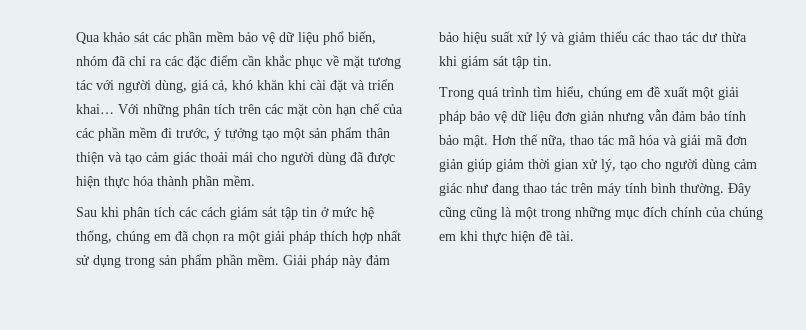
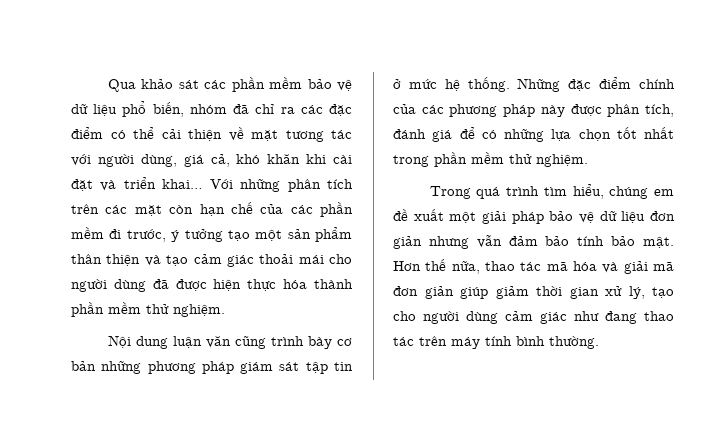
[242,55,322,69] cần khắc phục -> [110,127,222,141] có thể cải thiện
[223,175,255,186] [76,207,226,220] mềm. // Sau khi phân tích các cách -> [108,302,225,317] [107,335,352,349] [71,361,234,374] mềm thử nghiệm. // Nội dung luận văn cũng trình bày cơ bản những phương pháp
[76,230,401,244] [76,254,390,268] [439,31,747,45] [439,56,552,69] thống, chúng em đã chọn ra một giải pháp thích hợp nhất sử dụng trong sản phẩm phần mềm. Giải pháp này đảm bảo hiệu suất xử lý và giảm thiểu các thao tác dư thừa khi giám sát tập tin. -> [467,77,675,92] [393,104,674,117] [393,127,674,142] [393,152,588,167] thống. Những đặc điểm chính của các phương pháp này được phân tích, đánh giá để có những lựa chọn tốt nhất trong phần mềm thử nghiệm.
[728,183,751,196] [439,207,763,220] [439,230,574,243] Đây cũng cũng là một trong những mục đích chính của chúng em khi thực hiện đề tài. -> (599, 342) none

